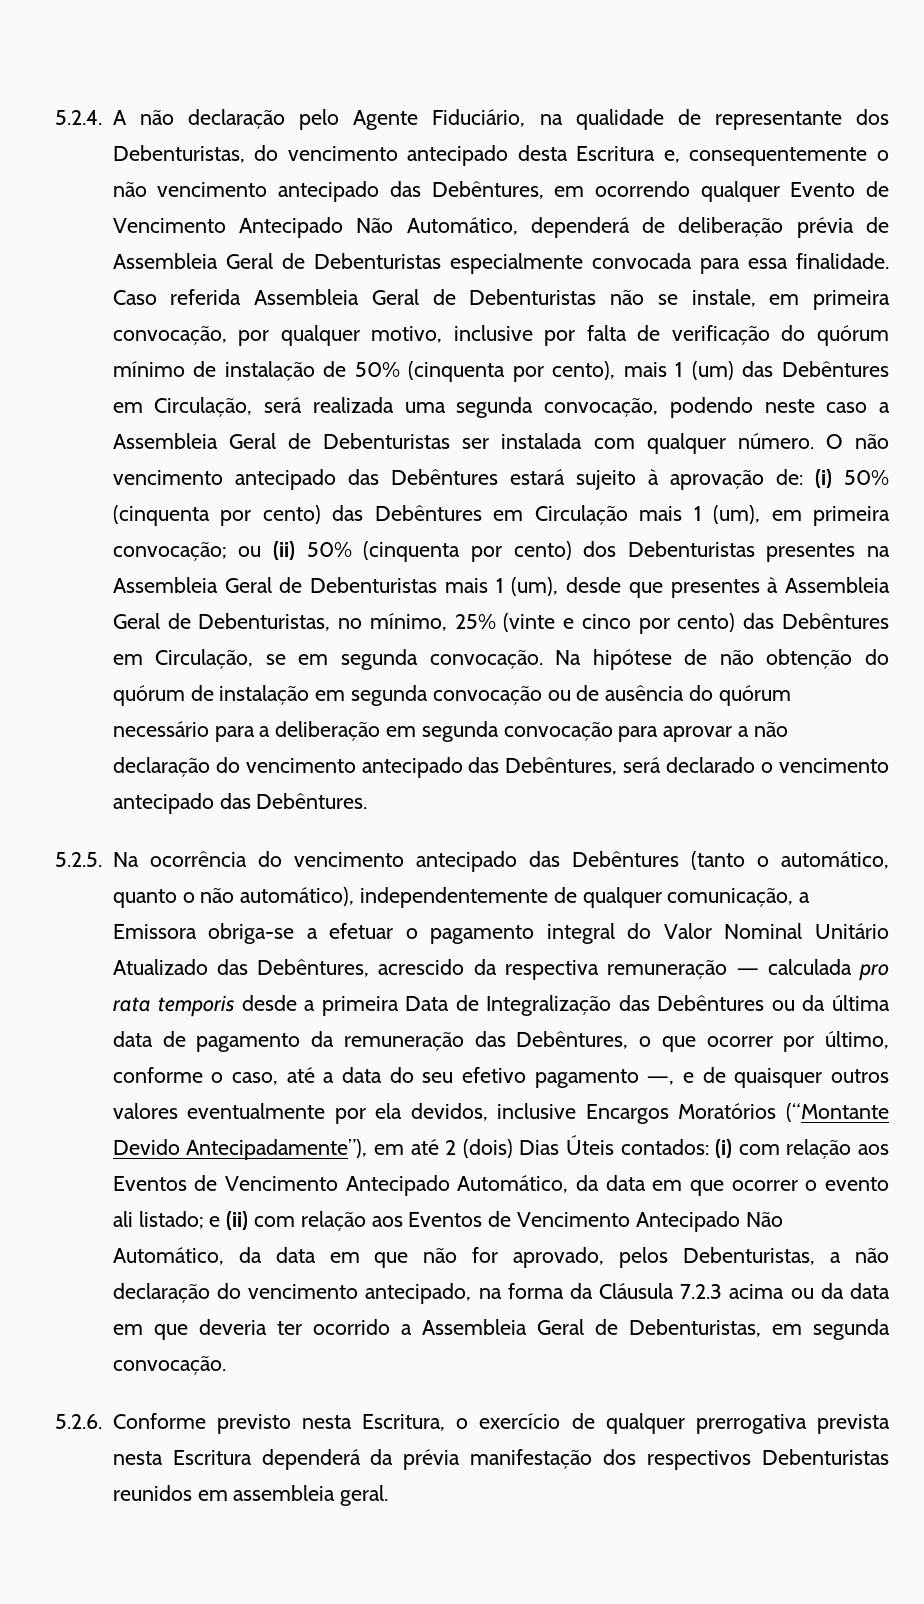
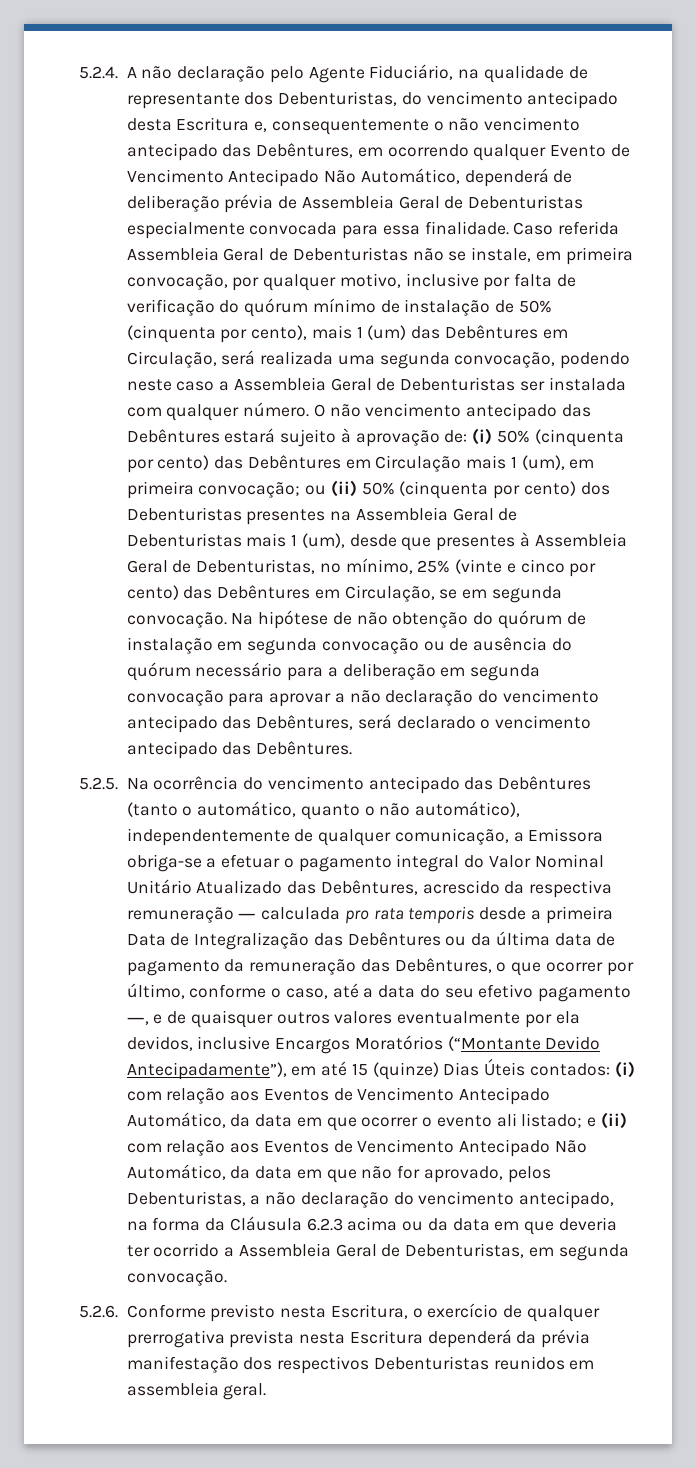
[445,1139,513,1158] 2 (dois) -> [351,1062,439,1080] 15 (quinze)
[680,1284,723,1299] 7.2.3 -> [306,1218,343,1231] 6.2.3

